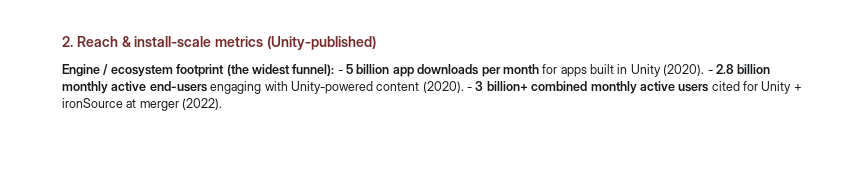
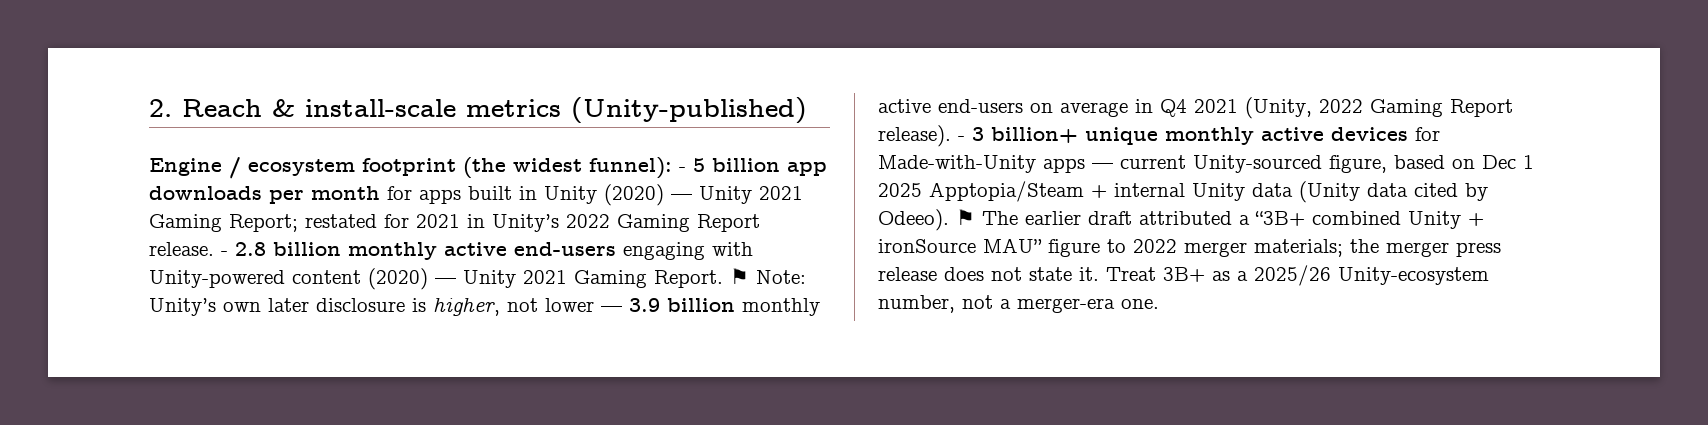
[663,64,705,76] (2020). -> [604,184,803,206] [149,214,760,232] [149,242,214,256] (2020) — Unity 2021 Gaming Report; restated for 2021 in Unity’s 2022 Gaming Report release.
[422,81,464,93] (2020). -> [368,268,806,290] [149,298,820,316] [878,97,1513,119] [878,125,951,147] (2020) — Unity 2021 Gaming Report. ⚑ Note: Unity’s own later disclosure is higher, not lower — 3.9 billion monthly active end-users on average in Q4 2021 (Unity, 2022 Gaming Report release).
[531,81,802,94] [62,98,223,111] combined monthly active users cited for Unity + ironSource at merger (2022). -> [1085,127,1440,145] [878,155,1534,173] [878,181,1488,203] [878,209,1484,231] [878,238,1501,257] [878,265,1489,286] [878,295,1159,313] unique monthly active devices for Made-with-Unity apps — current Unity-sourced figure, based on Dec 1 2025 Apptopia/Steam + internal Unity data (Unity data cited by Odeeo). ⚑ The earlier draft attributed a “3B+ combined Unity + ironSource MAU” figure to 2022 merger materials; the merger press release does not state it. Treat 3B+ as a 2025/26 Unity-ecosystem number, not a merger-era one.

